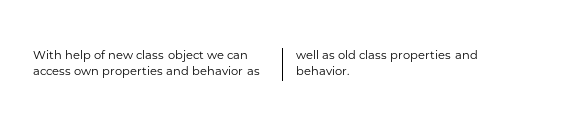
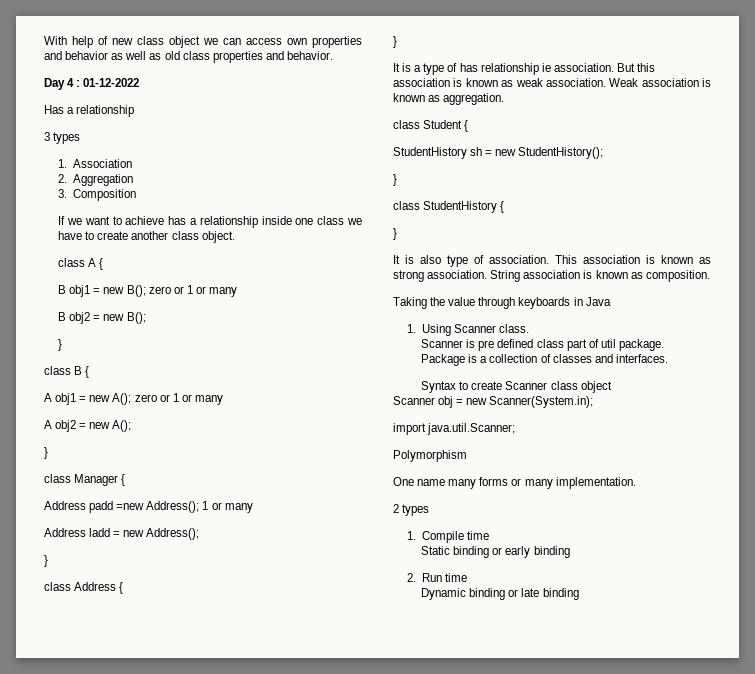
(349, 70) none -> [44,78,140,90] [44,105,135,117] [44,132,81,144] [58,159,132,168] [58,174,133,186] [58,189,136,201] [58,216,362,228] [58,231,235,243] [58,258,104,270] [58,285,238,297] [58,312,146,324] [58,339,63,351] [44,366,90,378] [44,393,223,405] [44,420,132,432] [44,447,48,459] [44,474,126,486] [44,501,253,513] [44,528,200,540] [44,555,48,567] [44,582,124,594] [393,36,397,48] [393,63,656,75] [393,78,711,87] [393,93,505,105] [393,120,469,132] [393,147,604,159] [393,174,397,186] [393,201,505,213] [393,228,397,240] [393,255,711,267] [393,270,710,282] [393,297,611,309] [407,324,530,336] [421,339,664,351] [421,354,668,366] [421,381,612,393] [393,396,594,408] [393,423,516,435] [393,450,467,462] [393,477,636,489] [393,504,430,516] [407,531,489,543] [421,546,570,558] [407,573,467,582] [421,588,579,600] // Day 4 : 01-12-2022 // Has a relationship // 3 types // 1. Association // 2. Aggregation // 3. Composition // If we want to achieve has a relationship inside one class we have to create another class object. // class A { // B obj1 = new B(); zero or 1 or many // B obj2 = new B(); // } // class B { // A obj1 = new A(); zero or 1 or many // A obj2 = new A(); // } // class Manager { // Address padd =new Address(); 1 or many // Address ladd = new Address(); // } // class Address { // } // It is a type of has relationship ie association. But this association is known as weak association. Weak association is known as aggregation. // class Student { // StudentHistory sh = new StudentHistory(); // } // class StudentHistory { // } // It is also type of association. This association is known as strong association. String association is known as composition. // Taking the value through keyboards in Java // 1. Using Scanner class. // Scanner is pre defined class part of util package. Package is a collection of classes and interfaces. // Syntax to create Scanner class object // Scanner obj = new Scanner(System.in); // import java.util.Scanner; // Polymorphism // One name many forms or many implementation. // 2 types // 1. Compile time // Static binding or early binding // 2. Run time // Dynamic binding or late binding

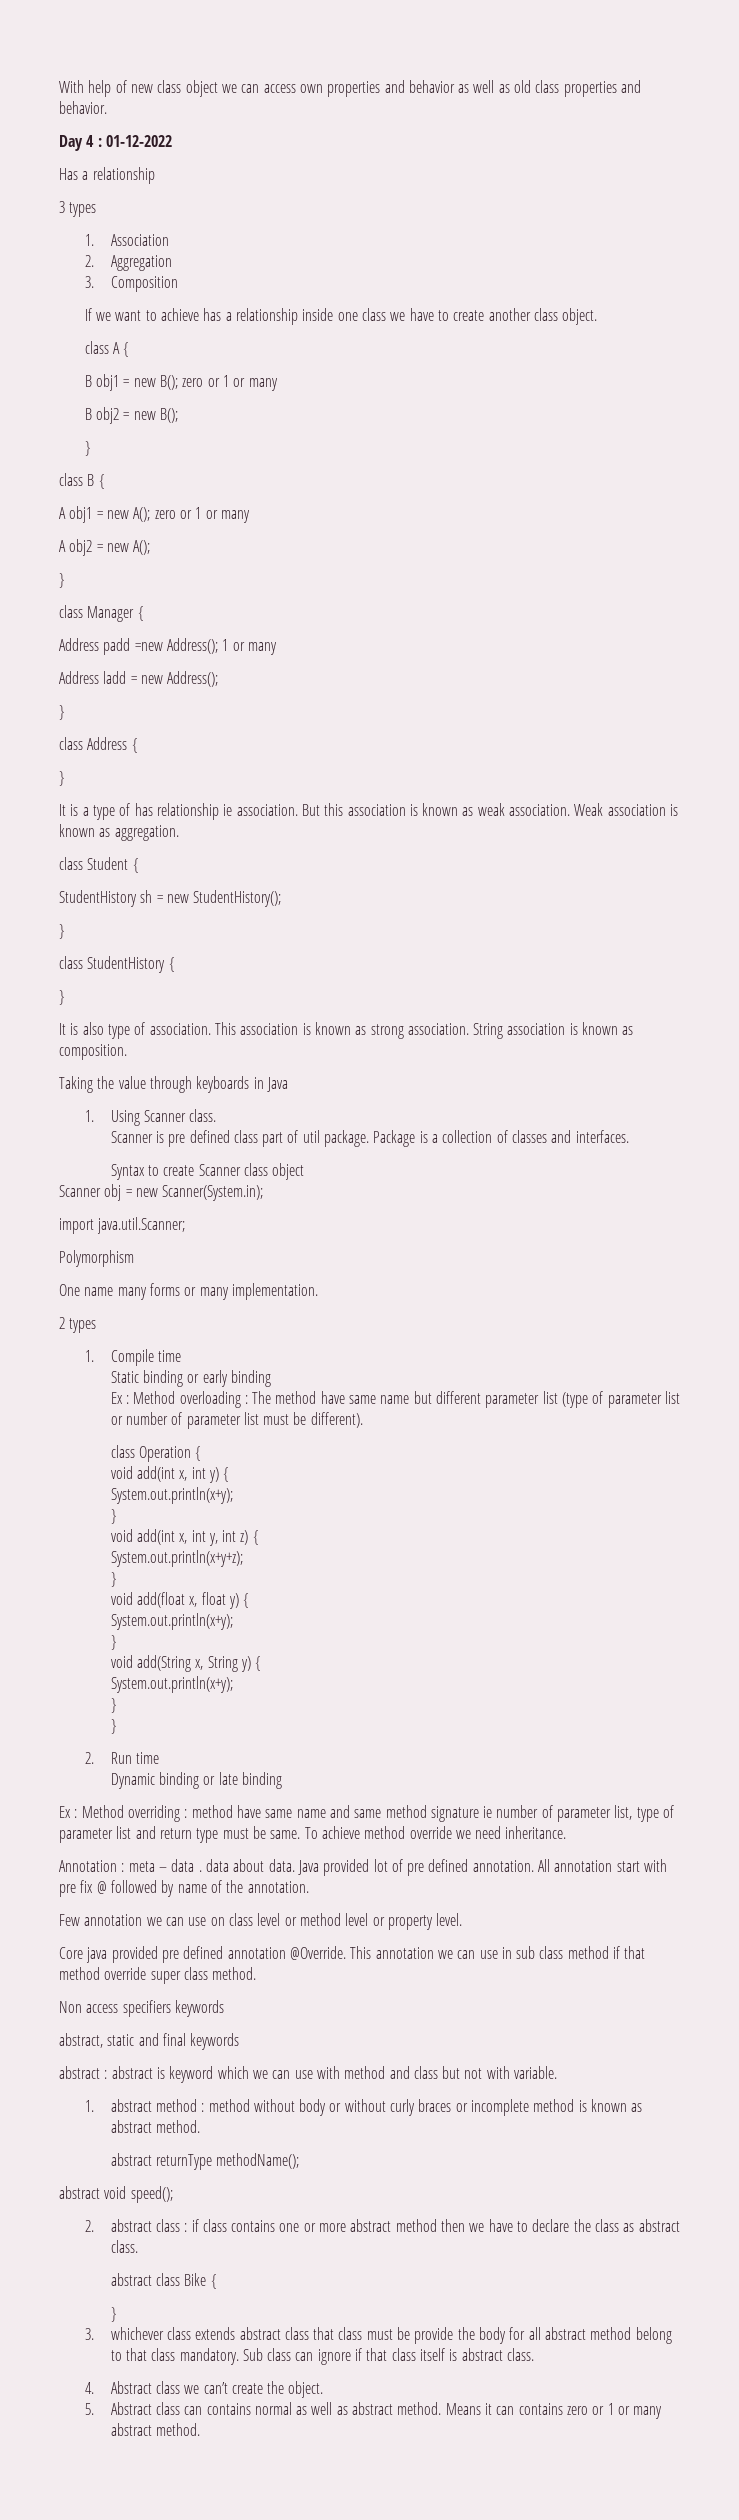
(570, 552) none -> [110,1391,680,1408] [110,1412,363,1429] [110,1445,202,1462] [110,1466,230,1483] [110,1487,233,1504] [110,1509,117,1524] [110,1529,259,1546] [110,1550,243,1567] [110,1572,117,1587] [110,1592,250,1609] [110,1613,233,1630] [110,1635,117,1650] [110,1655,262,1672] [110,1676,233,1693] [110,1698,117,1713] [110,1719,117,1734] // Ex : Method overloading : The method have same name but different parameter list (type of parameter list or number of parameter list must be different). // class Operation { // void add(int x, int y) { // System.out.println(x+y); // } // void add(int x, int y, int z) { // System.out.println(x+y+z); // } // void add(float x, float y) { // System.out.println(x+y); // } // void add(String x, String y) { // System.out.println(x+y); // } // }
(579, 594) none -> [59,1805,675,1822] [59,1826,567,1843] [59,1859,668,1876] [59,1880,309,1897] [59,1913,463,1930] [59,1946,646,1963] [59,1967,257,1984] [59,2000,224,2017] [59,2033,240,2050] [59,2066,558,2083] [84,2099,643,2116] [110,2120,200,2133] [110,2153,300,2170] [59,2186,173,2203] [84,2219,680,2232] [110,2240,138,2253] [110,2273,217,2289] [110,2307,117,2322] [84,2327,672,2344] [110,2348,535,2365] [84,2381,324,2398] [84,2402,663,2419] [110,2423,200,2436] // Ex : Method overriding : method have same name and same method signature ie number of parameter list, type of parameter list and return type must be same. To achieve method override we need inheritance. // Annotation : meta – data . data about data. Java provided lot of pre defined annotation. All annotation start with pre fix @ followed by name of the annotation. // Few annotation we can use on class level or method level or property level. // Core java provided pre defined annotation @Override. This annotation we can use in sub class method if that method override super class method. // Non access specifiers keywords // abstract, static and final keywords // abstract : abstract is keyword which we can use with method and class but not with variable. // 1. abstract method : method without body or without curly braces or incomplete method is known as abstract method. // abstract returnType methodName(); // abstract void speed(); // 2. abstract class : if class contains one or more abstract method then we have to declare the class as abstract class. // abstract class Bike { // } // 3. whichever class extends abstract class that class must be provide the body for all abstract method belong to that class mandatory. Sub class can ignore if that class itself is abstract class. // 4. Abstract class we can’t create the object. // 5. Abstract class can contains normal as well as abstract method. Means it can contains zero or 1 or many abstract method.

